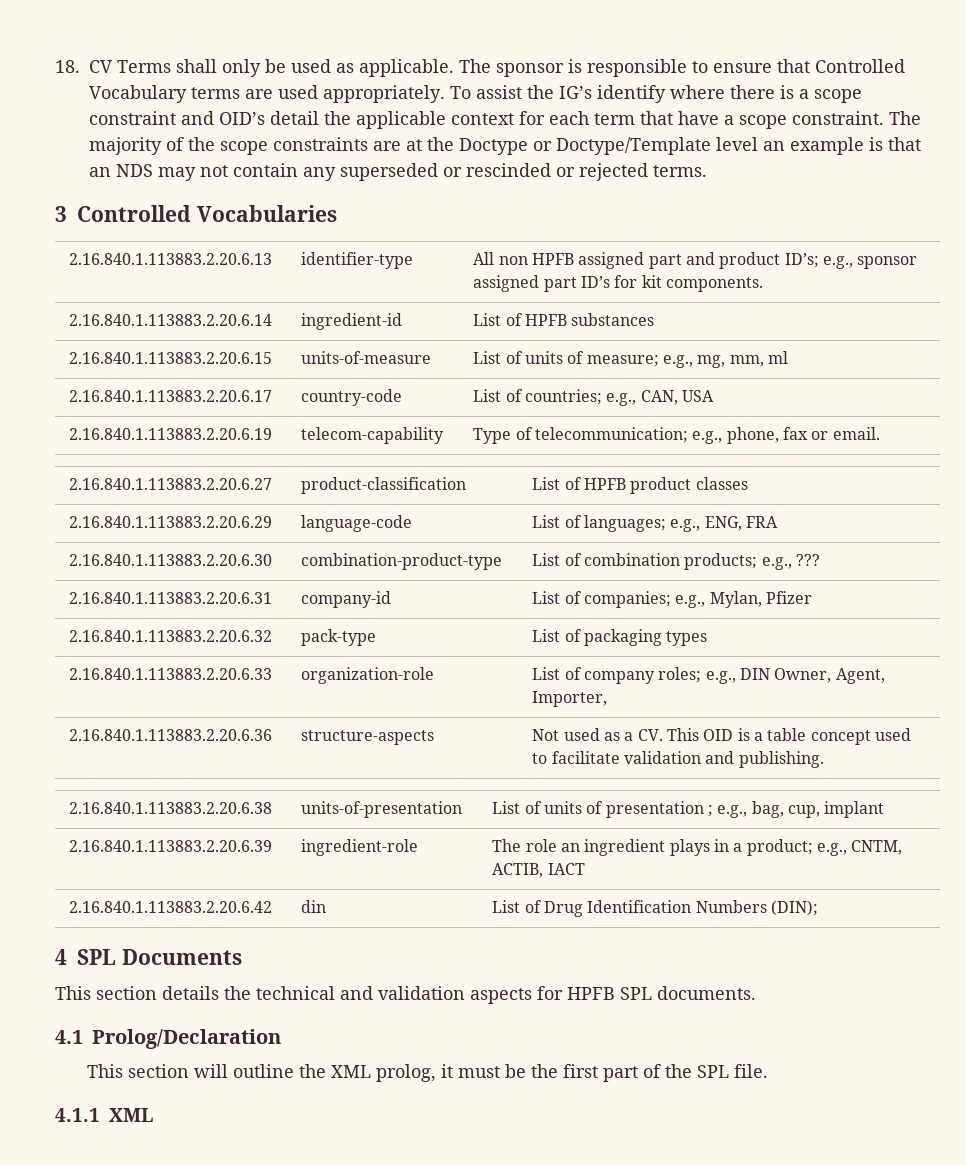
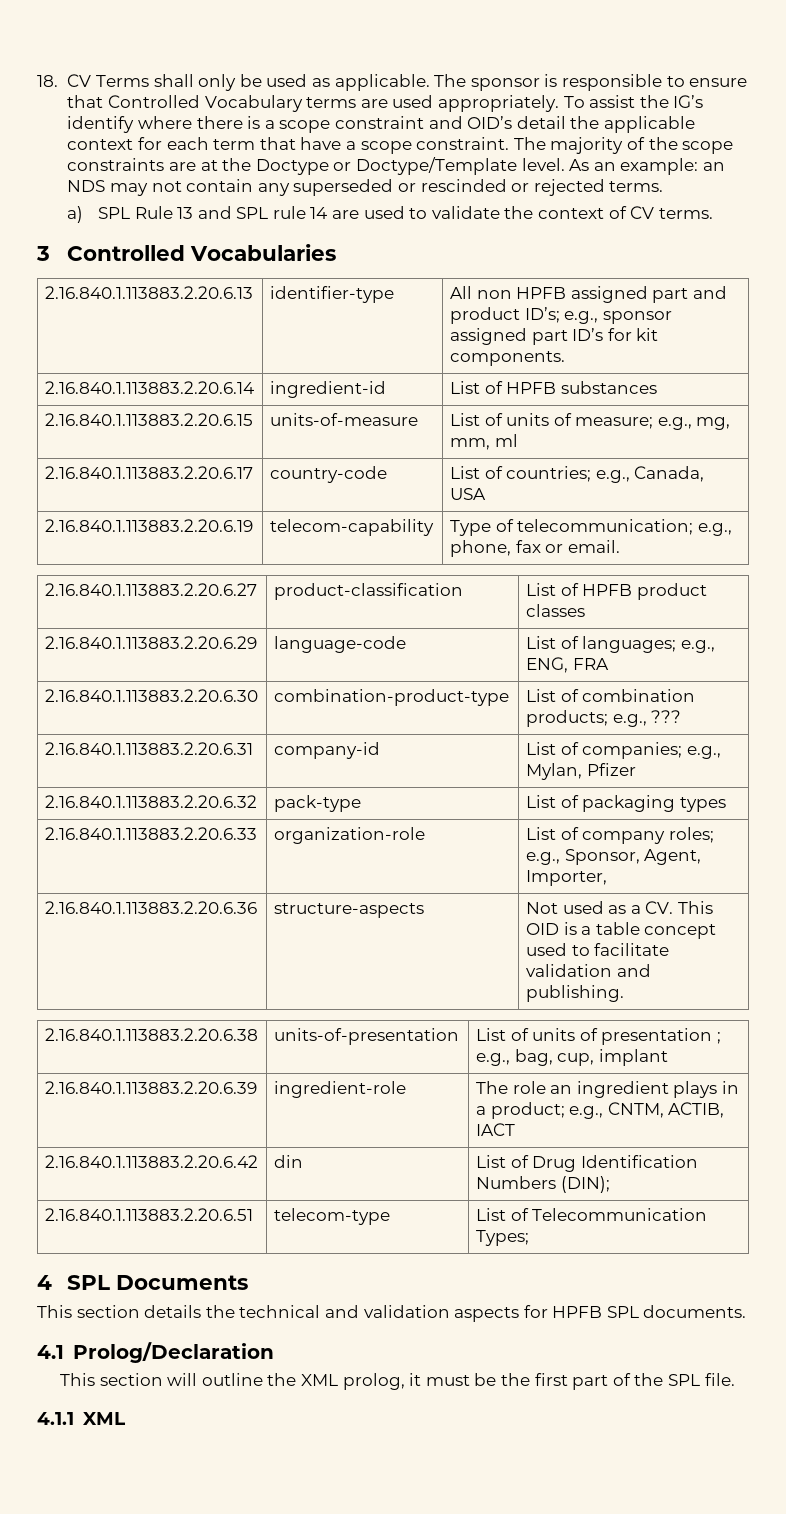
[716,137,921,155] level an example is that -> [521,158,699,175] level. As an example:
(707, 171) none -> [67,206,713,223] // a) SPL Rule 13 and SPL rule 14 are used to validate the context of CV terms.
[640,390,678,405] CAN, -> [634,466,705,482] Canada,
[739,668,832,683] DIN Owner, -> [564,849,640,865] Sponsor,
(818, 908) none -> [44,1208,253,1221] [273,1208,390,1225] [475,1208,708,1221] [475,1230,529,1246] // 2.16.840.1.113883.2.20.6.51 | telecom-type | List of Telecommunication Types;

